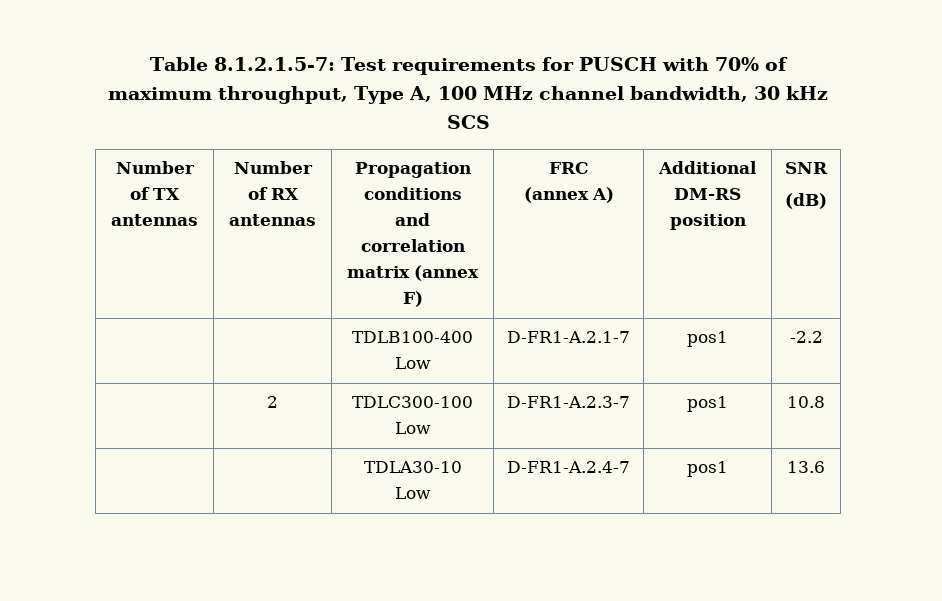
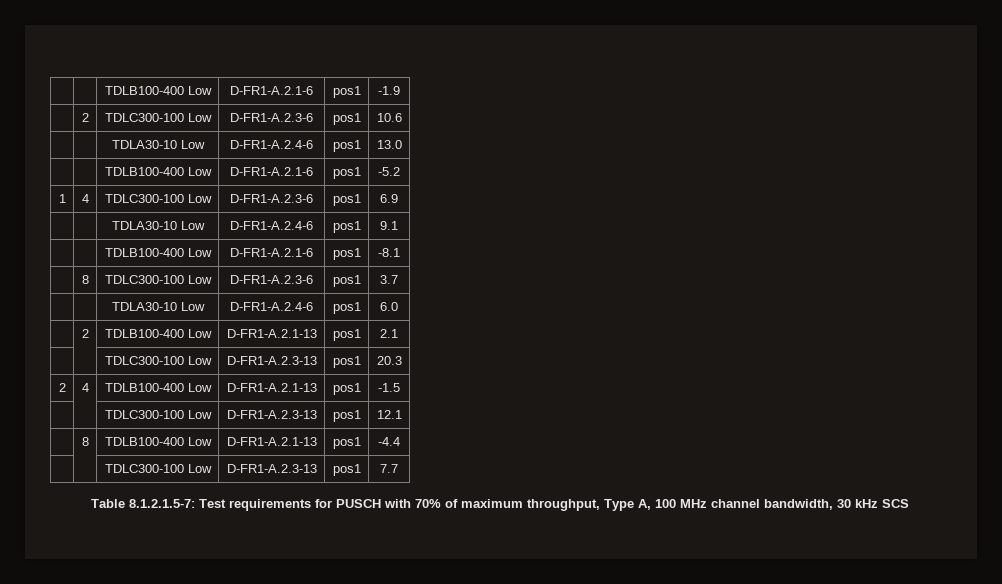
(149, 64) none -> [104,86,212,95] [230,86,313,95] [332,86,361,98] [378,86,400,95] [81,113,89,122] [104,113,212,122] [230,113,313,122] [332,113,361,125] [376,113,402,122] [111,140,205,149] [230,140,313,149] [332,140,361,152] [376,140,402,149] [104,167,212,176] [230,167,313,176] [332,167,361,179] [378,167,400,176] [58,194,66,203] [81,194,89,203] [104,194,212,203] [230,194,313,203] [332,194,361,206] [380,194,398,203] [111,221,205,230] [230,221,313,230] [332,221,361,233] [380,221,398,230] [104,248,212,257] [230,248,313,257] [332,248,361,260] [378,248,400,257] [81,275,89,284] [104,275,212,284] [230,275,313,284] [332,275,361,287] [380,275,398,284] [111,302,205,311] [230,302,313,311] [332,302,361,314] [380,302,398,311] [81,329,89,338] [104,329,212,338] [226,329,317,338] [332,329,361,341] [380,329,398,338] [104,356,212,365] [226,356,317,365] [332,356,361,368] [376,356,402,365] [58,383,66,392] [81,383,89,392] [104,383,212,392] [226,383,317,392] [332,383,361,395] [378,383,400,392] [104,410,212,419] [226,410,317,419] [332,410,361,422] [376,410,402,419] [81,437,89,446] [104,437,212,446] [226,437,317,446] [332,437,361,449] [378,437,400,446] [104,464,212,473] [226,464,317,473] [332,464,361,476] [380,464,398,473] | | TDLB100-400 Low | D-FR1-A.2.1-6 | pos1 | -1.9 // | 2 | TDLC300-100 Low | D-FR1-A.2.3-6 | pos1 | 10.6 // | | TDLA30-10 Low | D-FR1-A.2.4-6 | pos1 | 13.0 // | | TDLB100-400 Low | D-FR1-A.2.1-6 | pos1 | -5.2 // 1 | 4 | TDLC300-100 Low | D-FR1-A.2.3-6 | pos1 | 6.9 // | | TDLA30-10 Low | D-FR1-A.2.4-6 | pos1 | 9.1 // | | TDLB100-400 Low | D-FR1-A.2.1-6 | pos1 | -8.1 // | 8 | TDLC300-100 Low | D-FR1-A.2.3-6 | pos1 | 3.7 // | | TDLA30-10 Low | D-FR1-A.2.4-6 | pos1 | 6.0 // | 2 | TDLB100-400 Low | D-FR1-A.2.1-13 | pos1 | 2.1 // | | TDLC300-100 Low | D-FR1-A.2.3-13 | pos1 | 20.3 // 2 | 4 | TDLB100-400 Low | D-FR1-A.2.1-13 | pos1 | -1.5 // | | TDLC300-100 Low | D-FR1-A.2.3-13 | pos1 | 12.1 // | 8 | TDLB100-400 Low | D-FR1-A.2.1-13 | pos1 | -4.4 // | | TDLC300-100 Low | D-FR1-A.2.3-13 | pos1 | 7.7 //
[115,161,195,174] [130,187,180,200] [111,214,198,226] [233,161,313,174] [247,187,299,200] [229,214,316,226] [354,162,471,178] [363,187,462,200] [394,213,430,226] [360,239,465,252] [347,265,479,281] [402,291,423,307] [548,162,589,174] [523,187,614,203] [658,161,757,174] [674,188,741,200] [669,214,746,230] [785,162,828,174] [785,193,827,209] [352,331,473,343] [394,357,431,369] [506,331,630,343] [687,331,728,347] [789,331,823,343] [267,396,278,408] [352,396,473,408] [394,422,431,434] [506,396,630,408] [687,396,728,412] [787,396,825,408] [363,461,462,473] [394,487,431,499] [506,461,630,473] [687,461,728,477] [787,461,825,473] // Number of TX antennas | Number of RX antennas | Propagation conditions and correlation matrix (annex F) | FRC // (annex A) | Additional DM-RS position | SNR // (dB) // | | TDLB100-400 Low | D-FR1-A.2.1-7 | pos1 | -2.2 // | 2 | TDLC300-100 Low | D-FR1-A.2.3-7 | pos1 | 10.8 // | | TDLA30-10 Low | D-FR1-A.2.4-7 | pos1 | 13.6 -> (909, 503) none

